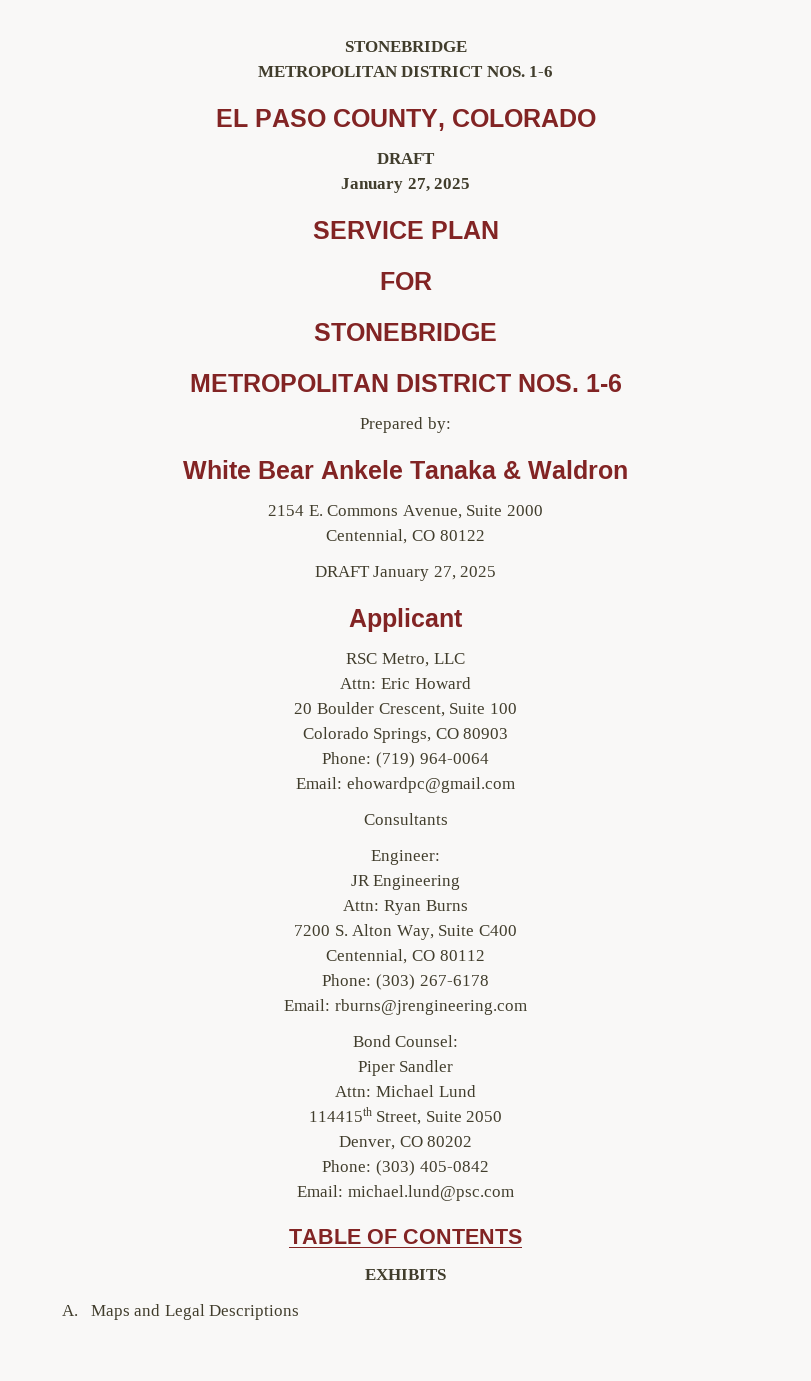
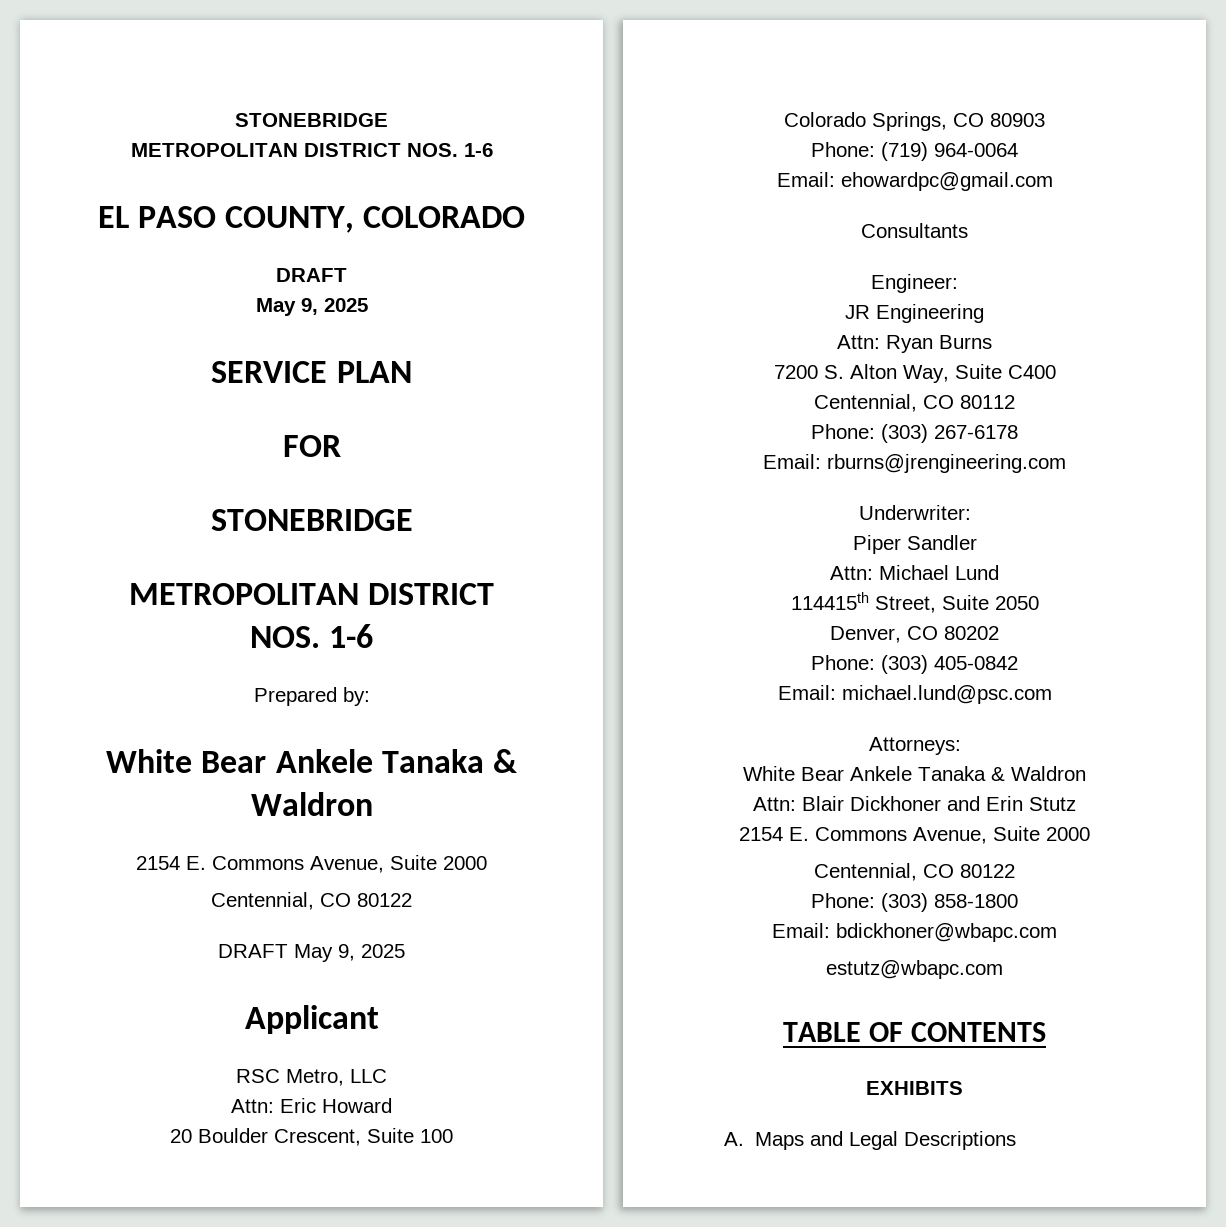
[340,178,430,193] January 27, -> [255,298,318,316] May 9,
[373,566,456,581] January 27, -> [294,944,355,962] May 9,
[352,1035,459,1047] Bond Counsel: -> [858,505,971,520] Underwriter:
(514, 1193) none -> [868,737,961,755] [743,766,1086,781] [753,796,1076,811] [739,826,1090,844] [814,863,1015,881] [811,893,1018,912] [772,923,1057,942] [826,960,1003,979] // Attorneys: // White Bear Ankele Tanaka & Waldron // Attn: Blair Dickhoner and Erin Stutz // 2154 E. Commons Avenue, Suite 2000 // Centennial, CO 80122 // Phone: (303) 858-1800 // Email: bdickhoner@wbapc.com // estutz@wbapc.com

